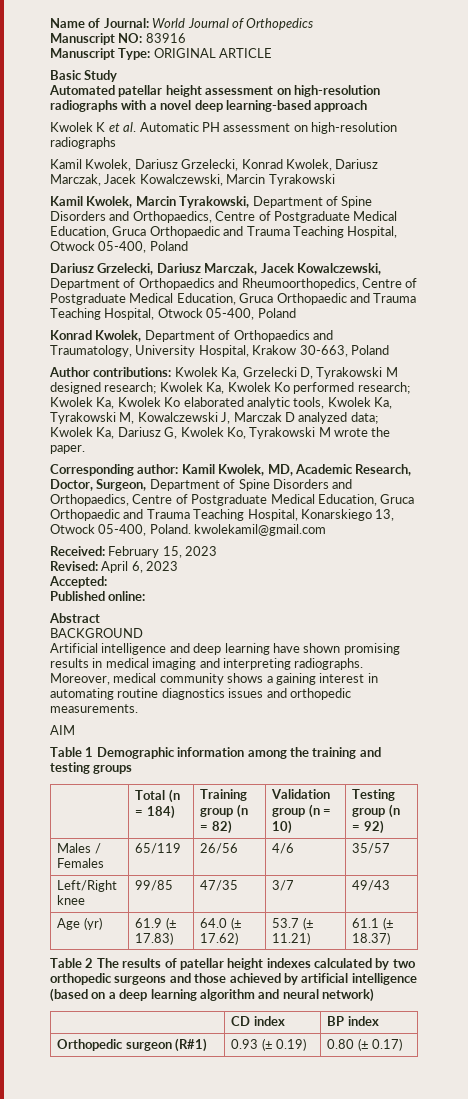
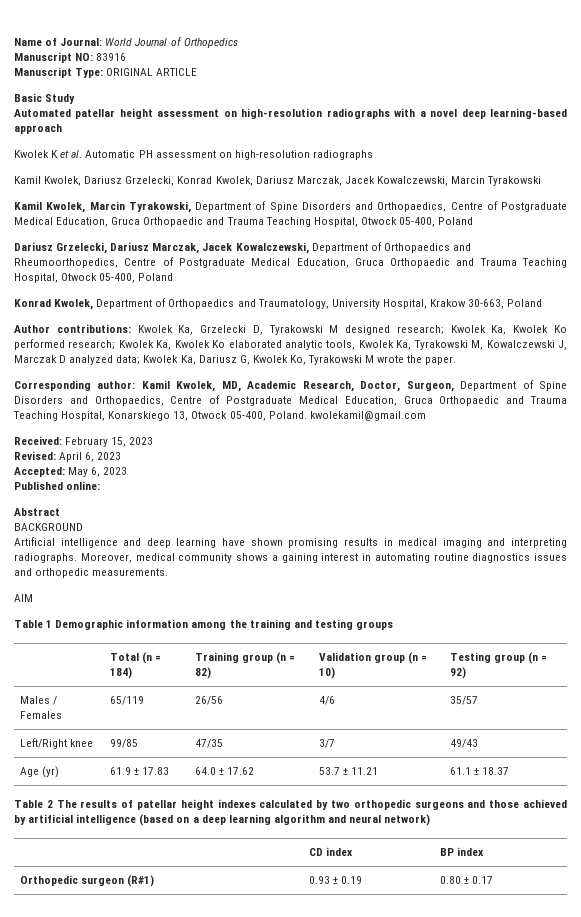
(107, 582) none -> [68,467,128,477] May 6, 2023
[165,917,177,930] [135,932,174,945] (± 17.83) -> [133,767,169,775] ± 17.83
[230,917,242,930] [200,932,239,945] (± 17.62) -> [218,767,254,775] ± 17.62
[302,917,314,930] [272,932,311,945] (± 11.21) -> [342,767,378,775] ± 11.21
[382,917,394,930] [352,932,391,945] (± 18.37) -> [473,767,509,775] ± 18.37
[261,1038,307,1051] (± 0.19) -> [332,876,362,884] ± 0.19
[357,1038,403,1051] (± 0.17) -> [463,876,493,884] ± 0.17

